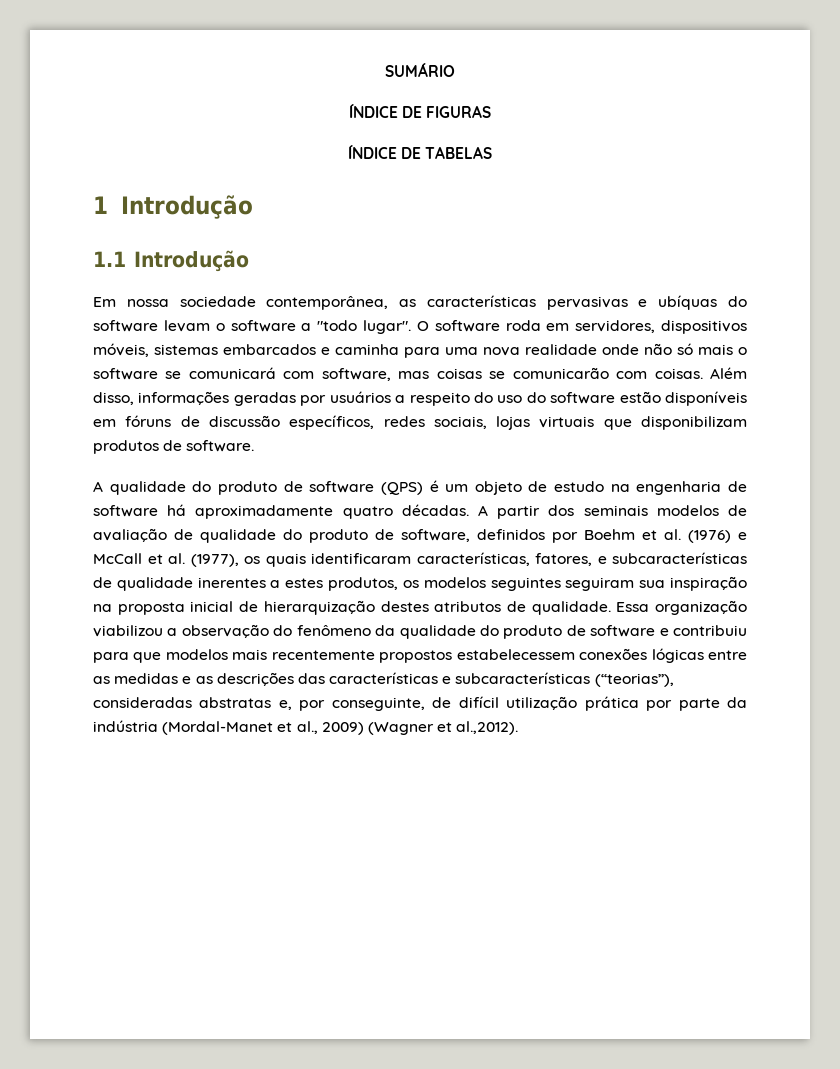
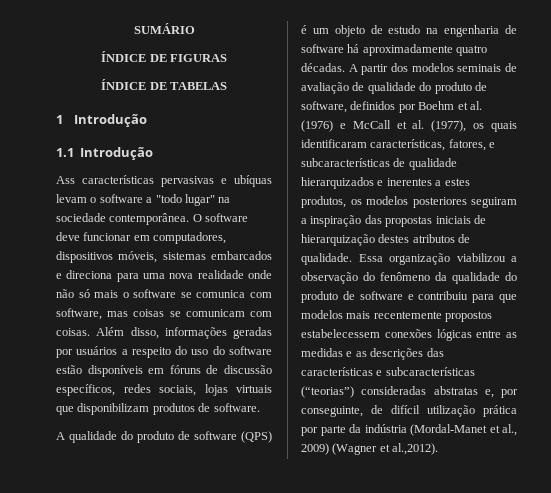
[93,296,417,310] Em nossa sociedade contemporânea, as -> [56,176,75,184] Ass
[728,296,748,307] [93,320,158,332] do software -> (272, 181) none
[363,320,656,334] lugar". O software roda em servidores, -> [184,194,231,206] [56,213,249,225] [56,232,227,244] lugar" na sociedade contemporânea. O software deve funcionar em computadores,
[335,344,399,355] caminha -> [66,270,113,279] direciona
[188,367,276,379] comunicará -> [196,290,246,298] comunica
[512,367,609,379] comunicarão -> [185,309,245,317] comunicam
[583,505,719,516] seminais modelos -> [411,63,502,72] modelos seminais
(193, 584) none -> [301,177,384,189] hierarquizados e
[490,576,747,591] [93,601,234,615] seguintes seguiram sua inspiração na proposta inicial -> [412,197,517,208] [301,215,471,227] posteriores seguiram a inspiração das propostas iniciais
[594,673,674,687] (“teorias”), -> [301,386,354,398] (“teorias”)

